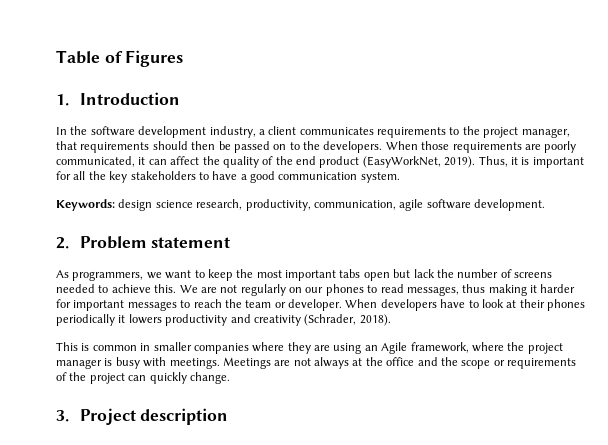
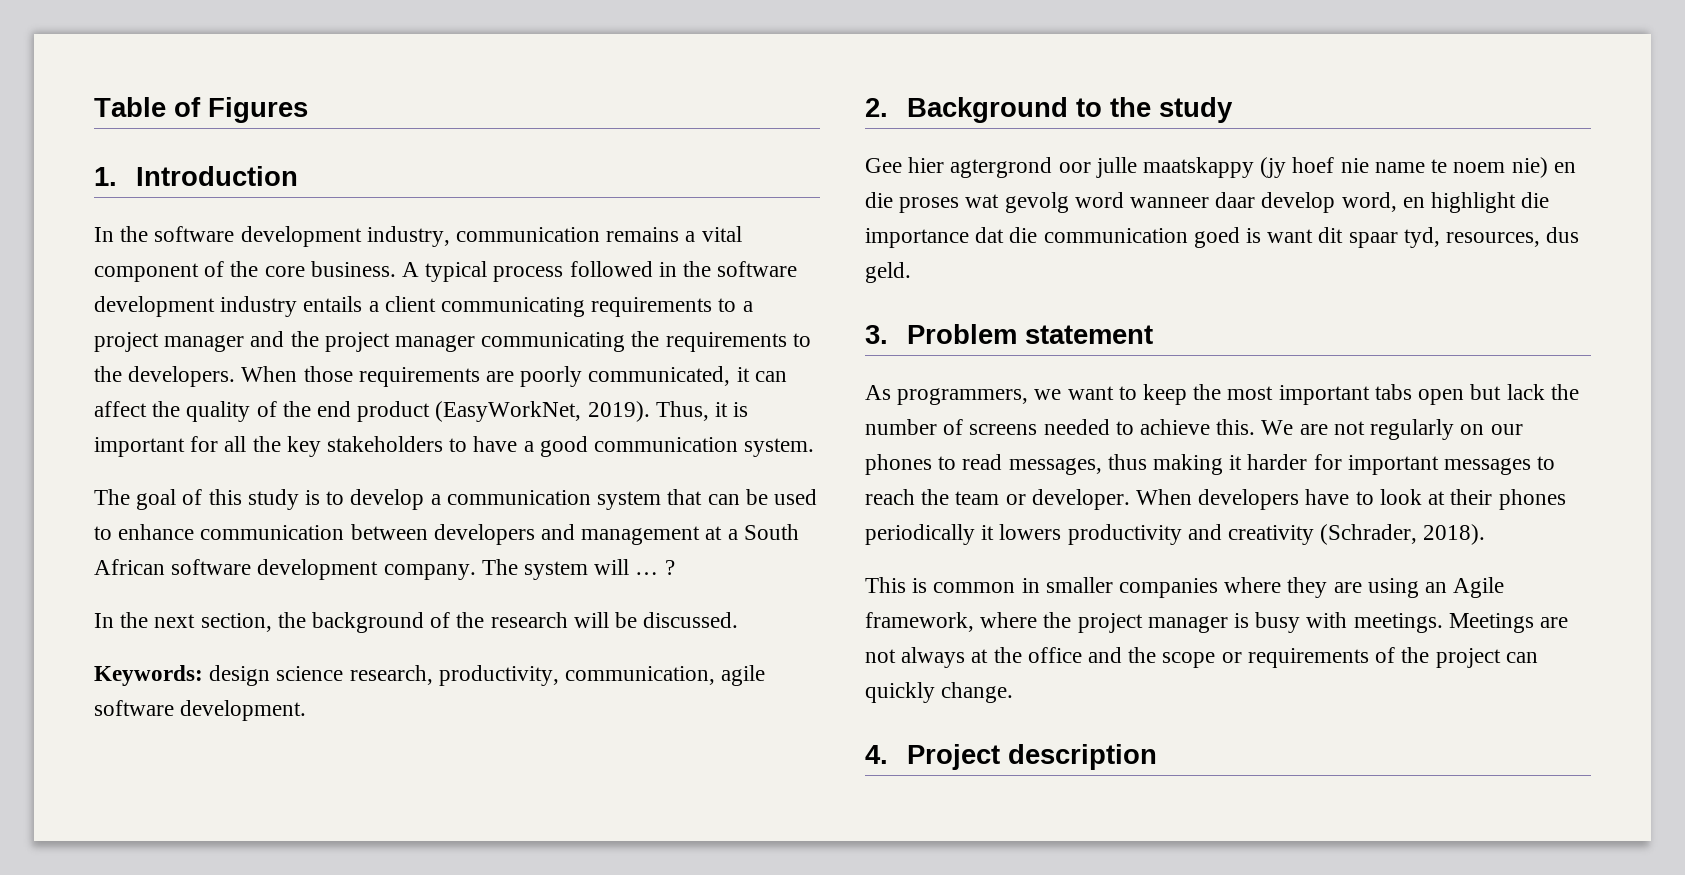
(256, 132) none -> [456,226,742,242] [94,261,798,282] [94,296,363,317] communication remains a vital component of the core business. A typical process followed in the software development industry entails
[299,126,570,138] [56,141,287,153] communicates requirements to the project manager, that requirements should then be passed on -> [441,297,753,317] [94,331,787,352] communicating requirements to a project manager and the project manager communicating the requirements
(400, 177) none -> [94,489,817,510] [94,524,799,545] [94,559,675,580] [94,612,739,633] // The goal of this study is to develop a communication system that can be used to enhance communication between developers and management at a South African software development company. The system will … ? // In the next section, the background of the research will be discussed.
(69, 243) none -> [907,97,1234,123] [865,157,1576,178] [865,192,1550,213] [865,227,1580,248] [865,262,911,283] [865,325,888,344] Background to the study // Gee hier agtergrond oor julle maatskappy (jy hoef nie name te noem nie) en die proses wat gevolg word wanneer daar develop word, en highlight die importance dat die communication goed is want dit spaar tyd, resources, dus geld. // 3.
[56,410,69,422] 3. -> [865,745,888,764] 4.

